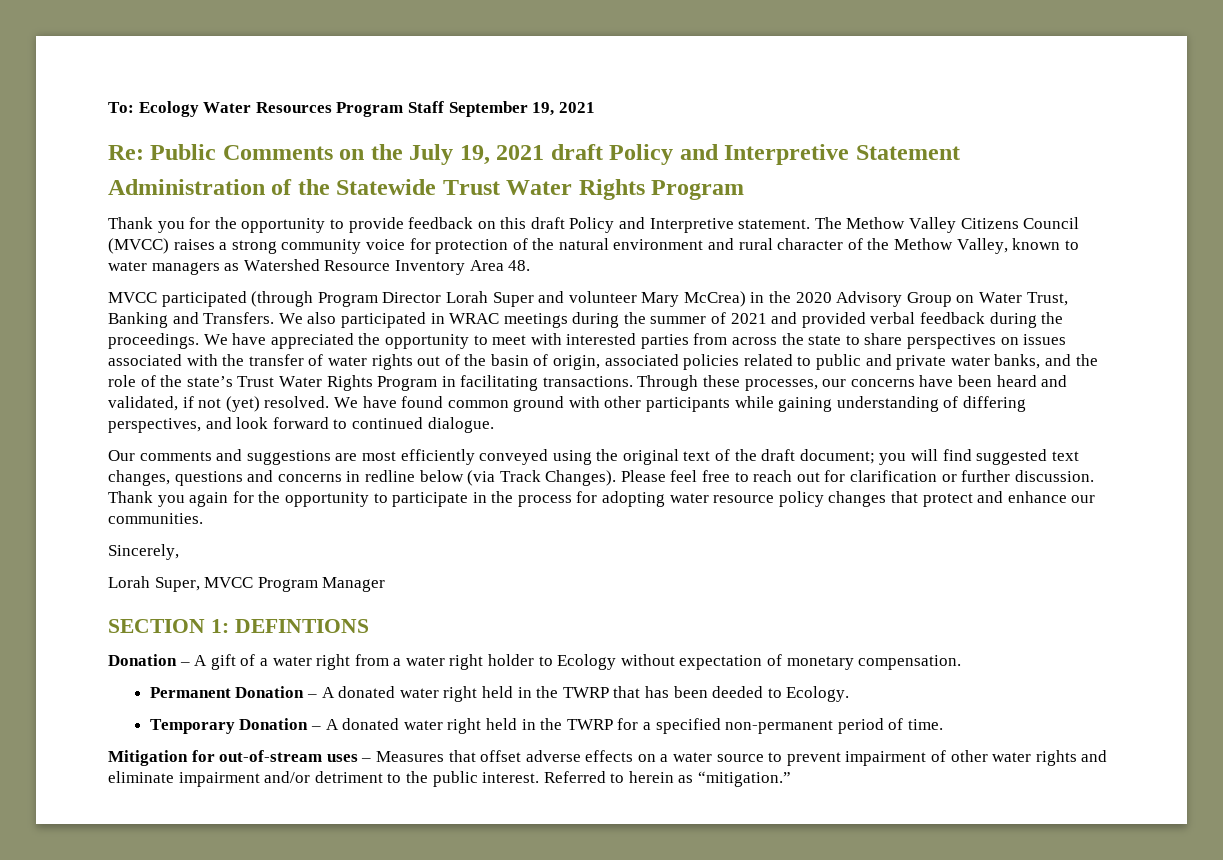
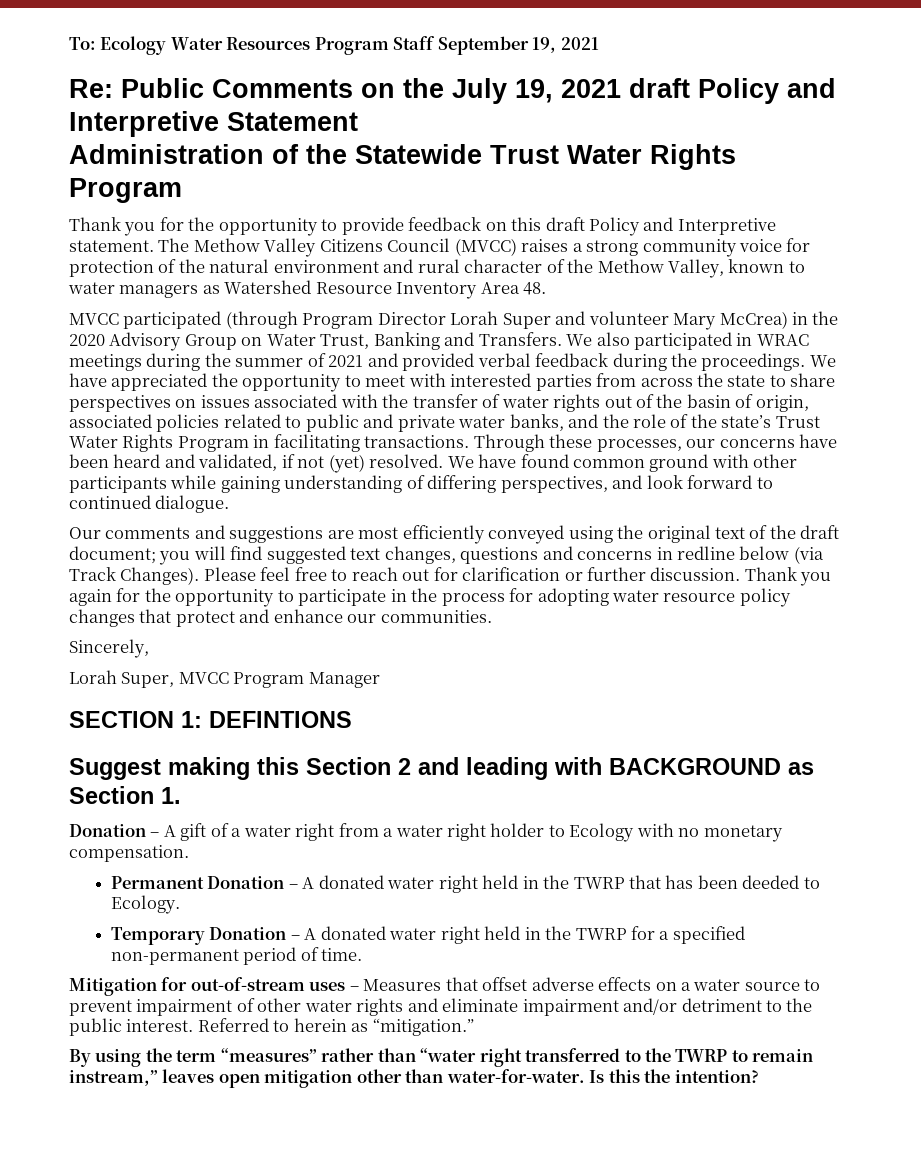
(369, 626) none -> [69,757,814,780] [69,786,181,804] // Suggest making this Section 2 and leading with BACKGROUND as Section 1.
[620,654,783,670] without expectation of -> [636,823,700,837] with no
(792, 779) none -> [69,1048,814,1067] [69,1069,759,1088] // By using the term “measures” rather than “water right transferred to the TWRP to remain instream,” leaves open mitigation other than water-for-water. Is this the intention?

